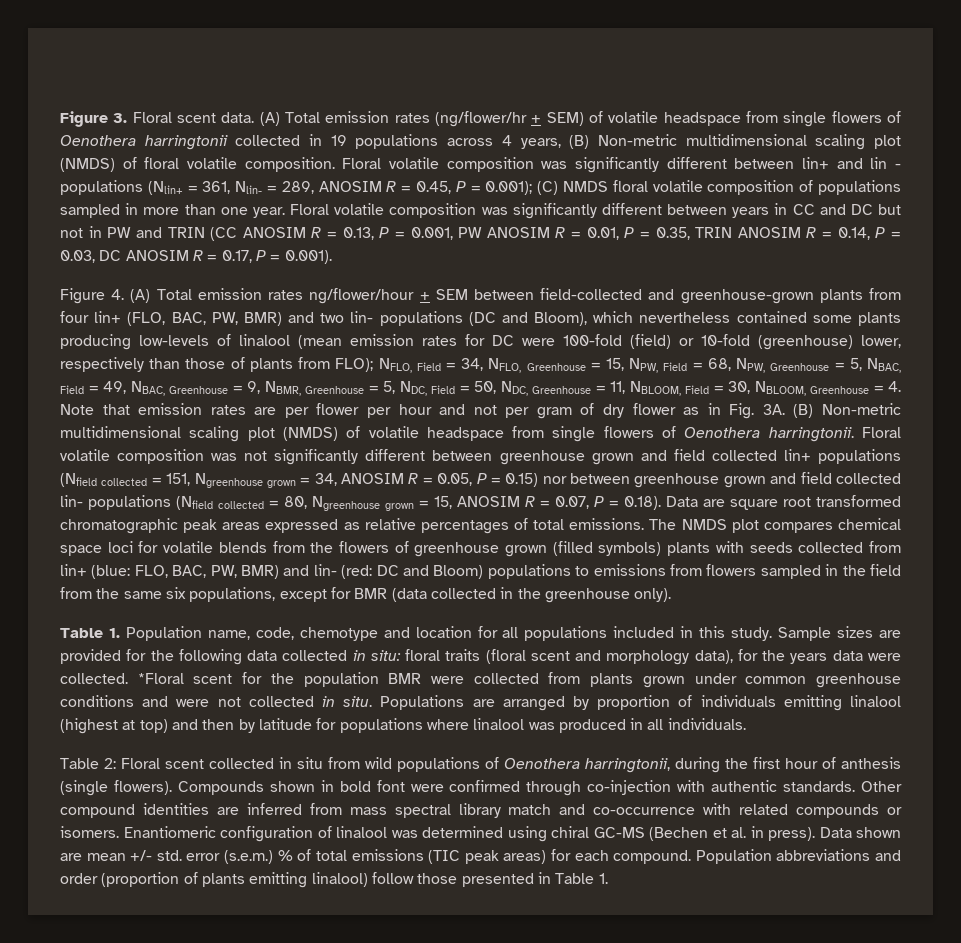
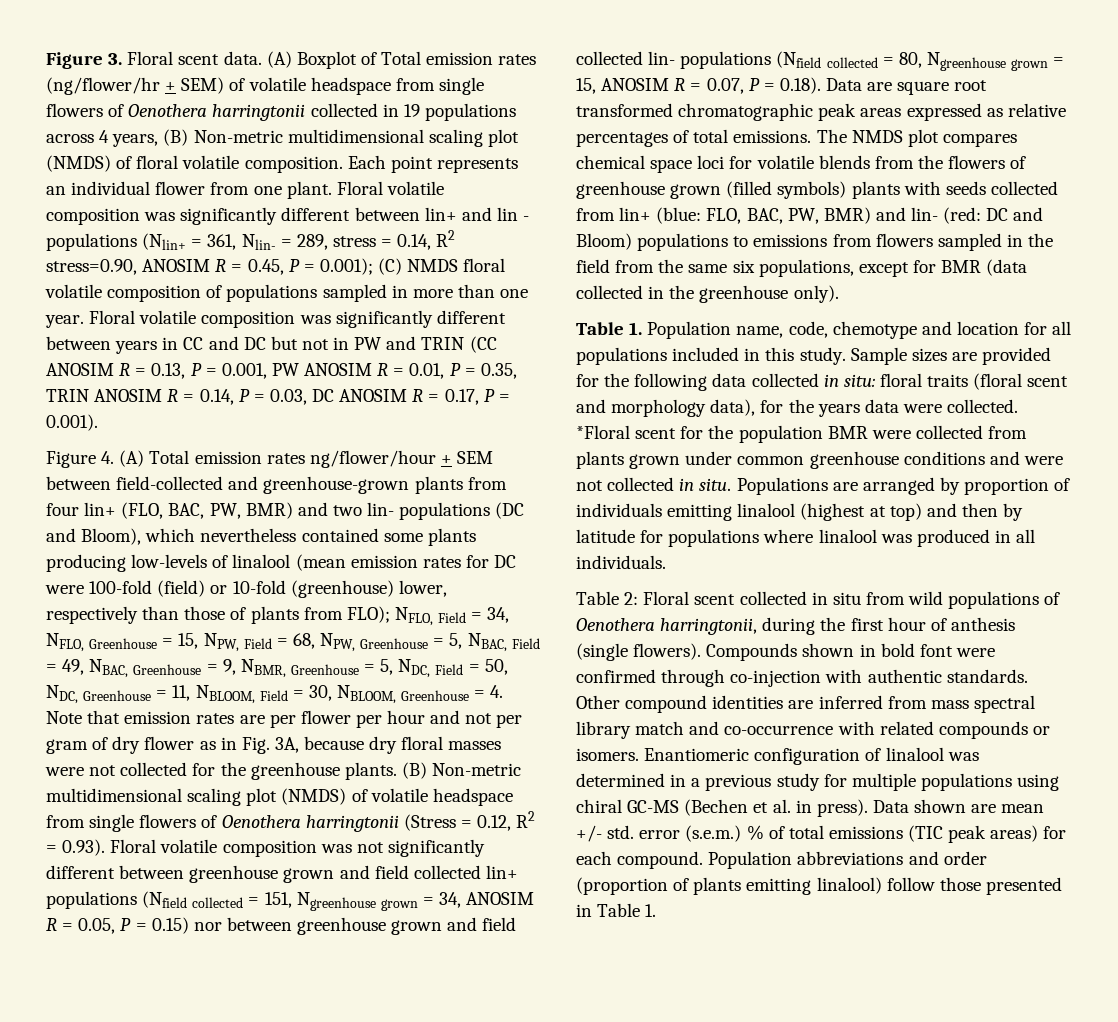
(280, 119) none -> [296,51,377,69] Boxplot of
(335, 164) none -> [347,155,518,173] [46,181,332,199] Each point represents an individual flower from one plant.
(314, 187) none -> [332,230,456,250] [46,259,137,275] stress = 0.14, R2 stress=0.90,
[762,404,785,415] 3A. -> [274,736,502,754] [45,762,397,780] 3A, because dry floral masses were not collected for the greenhouse plants.
[768,427,854,442] harringtonii. -> [305,811,536,832] [46,839,106,856] harringtonii (Stress = 0.12, R2 = 0.93).
(503, 832) none -> [670,773,1012,791] in a previous study for multiple populations

